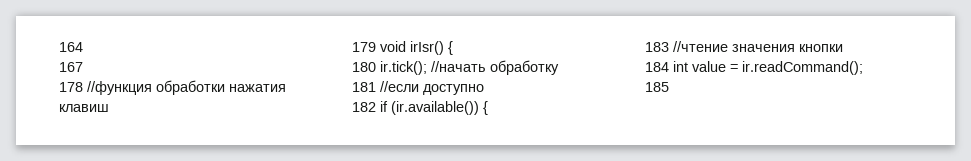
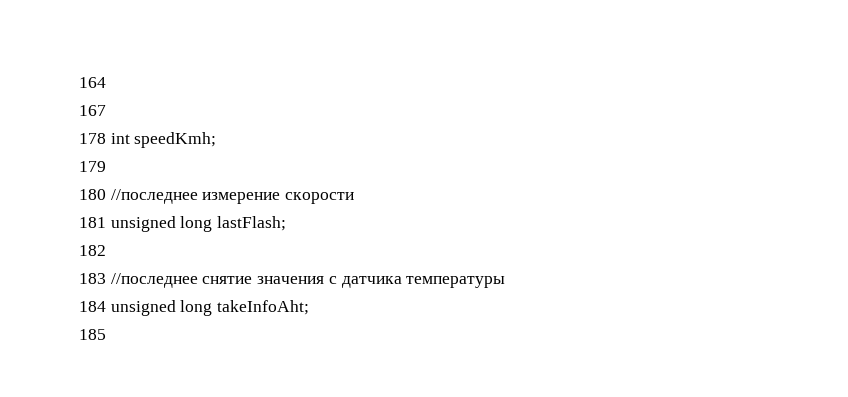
[87,80,286,95] [59,104,109,112] [352,41,453,55] [352,60,559,75] [352,81,484,95] [352,101,488,115] [645,41,843,52] [645,61,863,75] //функция обработки нажатия клавиш // 179 void irIsr() { // 180 ir.tick(); //начать обработку // 181 //если доступно // 182 if (ir.available()) { // 183 //чтение значения кнопки // 184 int value = ir.readCommand(); -> [110,132,217,148] [79,161,106,172] [79,189,355,204] [79,216,287,232] [79,245,106,256] [79,273,506,288] [79,300,310,316] int speedKmh; // 179 // 180 //последнее измерение скорости // 181 unsigned long lastFlash; // 182 // 183 //последнее снятие значения с датчика температуры // 184 unsigned long takeInfoAht;

